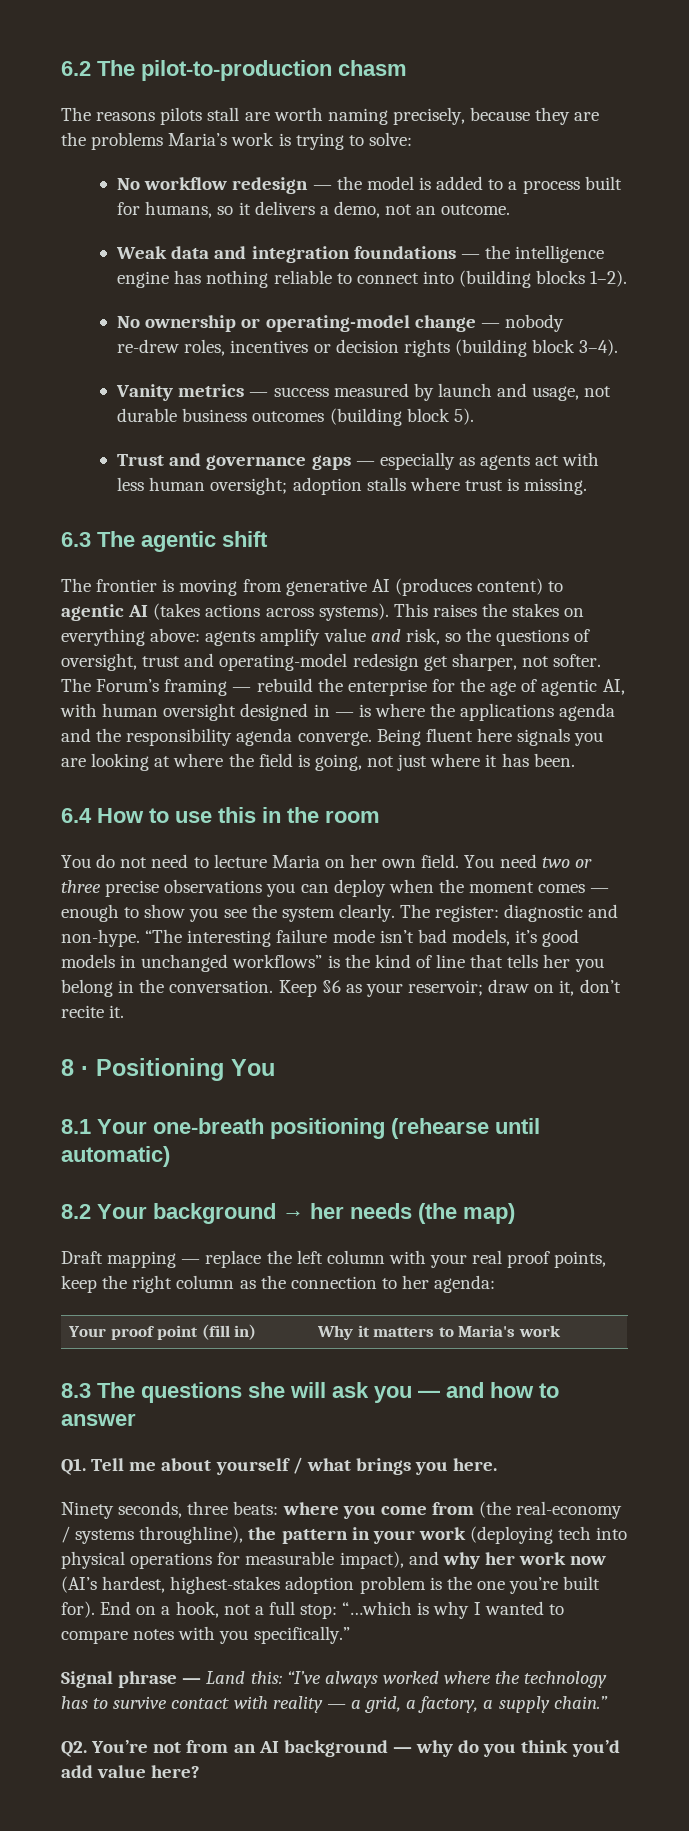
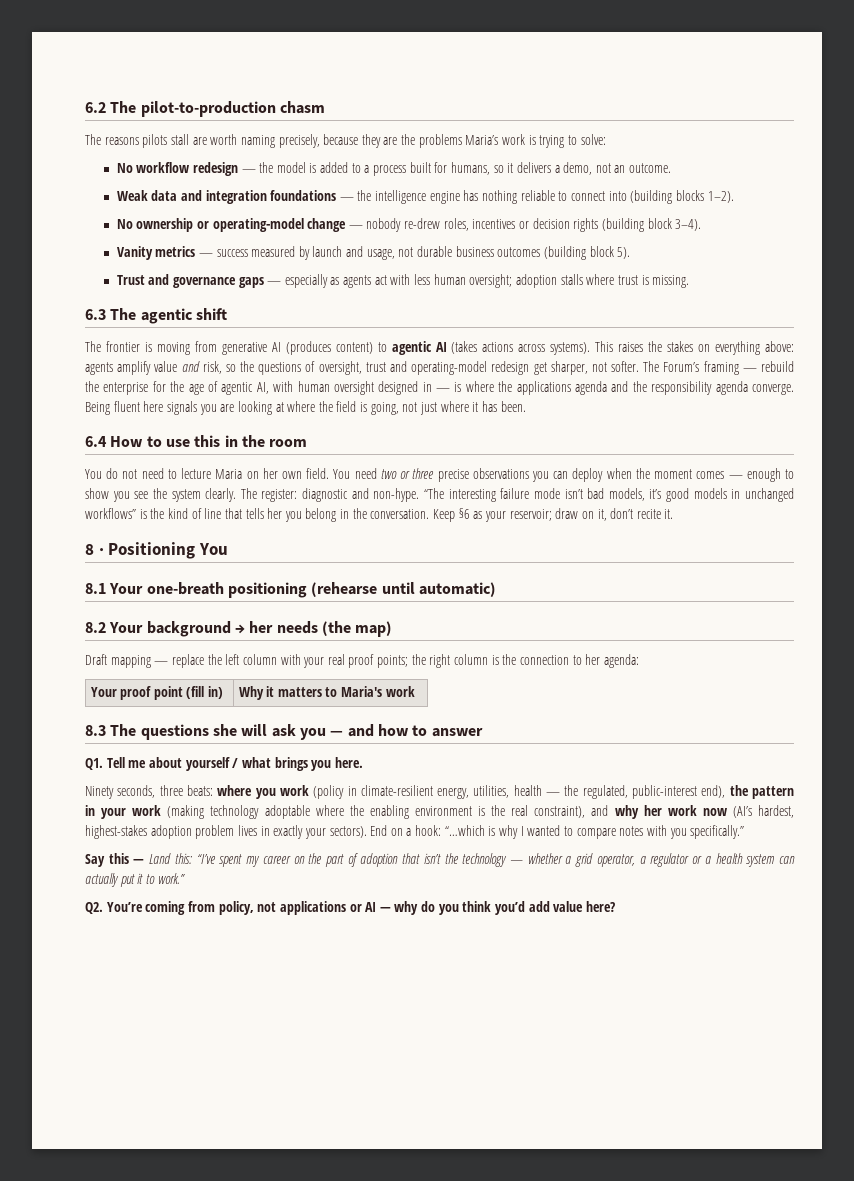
[554,1251,607,1268] [61,1275,97,1293] points, keep -> [377,655,409,668] points;
[239,1280,256,1289] as -> [491,655,499,665] is
[380,1501,623,1519] [61,1526,244,1544] come from (the real-economy / systems throughline), -> [279,785,726,799] work (policy in climate-resilient energy, utilities, health — the regulated, public-interest end),
[470,1526,628,1544] [61,1551,404,1569] (deploying tech into physical operations for measurable impact), -> [167,805,586,819] (making technology adoptable where the enabling environment is the real constraint),
[429,1576,601,1594] [61,1601,338,1619] is the one you’re built for). End on a hook, not a full stop: -> [237,825,442,839] lives in exactly your sectors). End on a hook:
[61,1671,178,1688] Signal phrase -> [85,853,129,867] Say this
[324,1671,608,1688] [61,1696,608,1713] [61,1740,388,1757] always worked where the technology has to survive contact with reality — a grid, a factory, a supply chain.” // Q2. You’re not from an AI background -> [219,853,796,867] [85,873,185,887] [85,901,377,915] spent my career on the part of adoption that isn’t the technology — whether a grid operator, a regulator or a health system can actually put it to work.” // Q2. You’re coming from policy, not applications or AI

